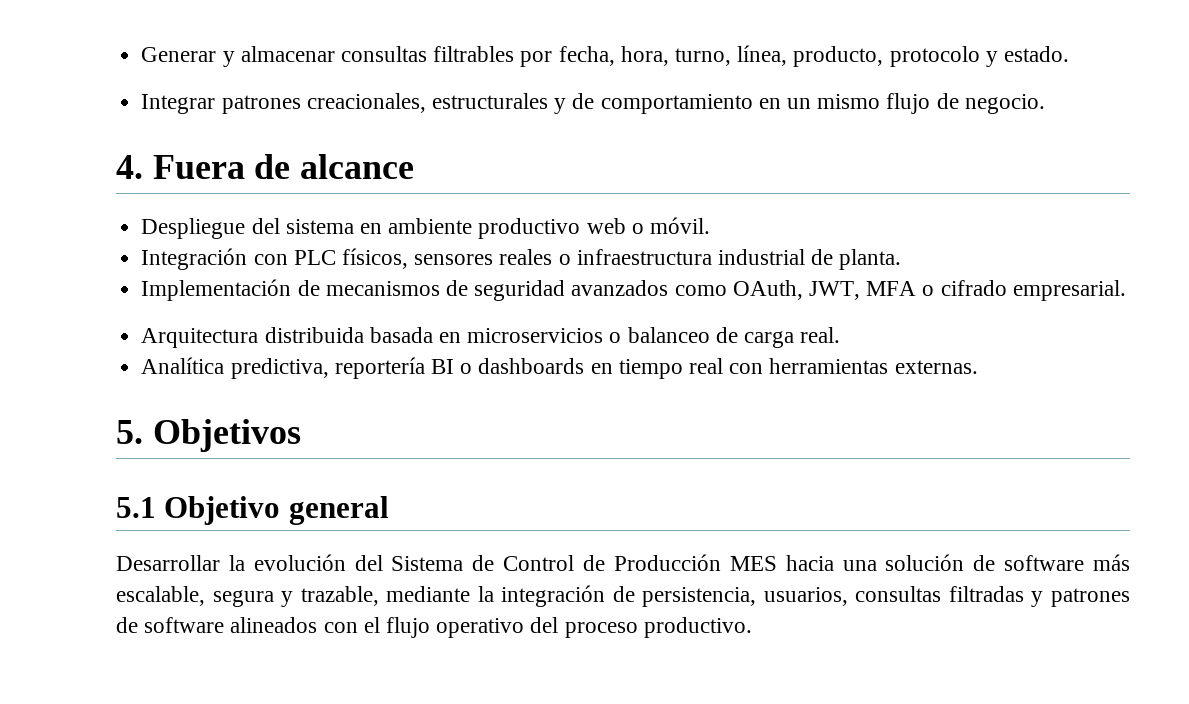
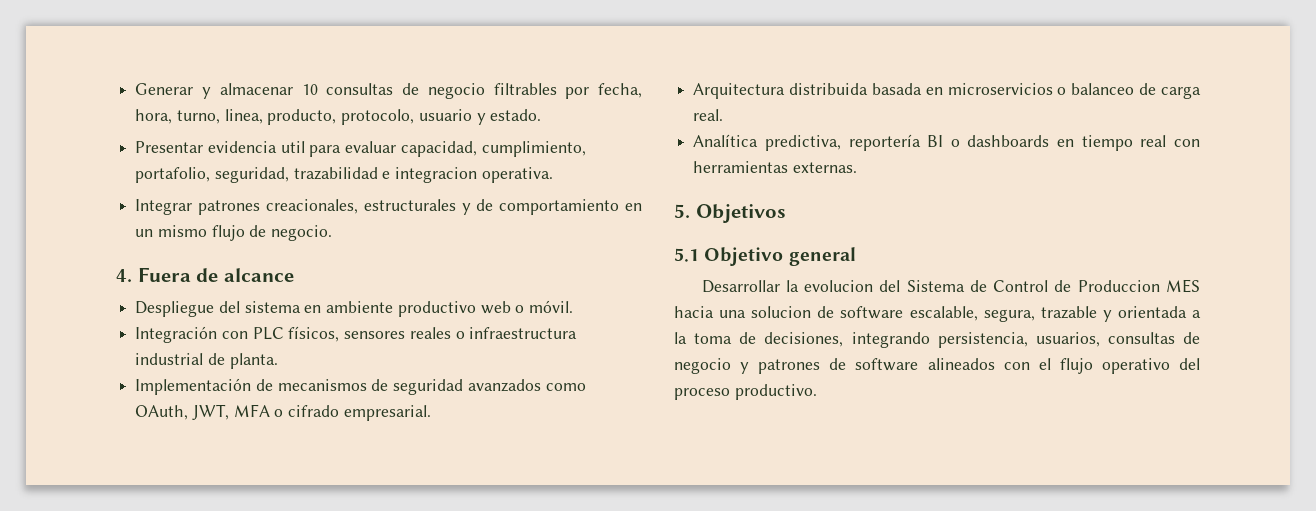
[340,46,427,62] consultas -> [301,83,485,99] 10 consultas de negocio
[737,45,1070,67] línea, producto, protocolo y estado. -> [224,109,542,125] [135,141,586,157] [135,167,553,183] linea, producto, protocolo, usuario y estado. // Presentar evidencia util para evaluar capacidad, cumplimiento, portafolio, seguridad, trazabilidad e integracion operativa.
[253,554,346,571] evolución -> [804,280,874,292] evolucion
[613,554,721,571] Producción -> [1077,280,1160,292] Produccion
[885,554,1130,571] [116,585,635,607] solución de software más escalable, segura y trazable, mediante la integración de -> [751,306,1201,322] [674,332,930,348] solucion de software escalable, segura, trazable y orientada a la toma de decisiones, integrando
[948,586,1024,602] filtradas -> [1183,332,1200,344] [674,358,731,374] de negocio

